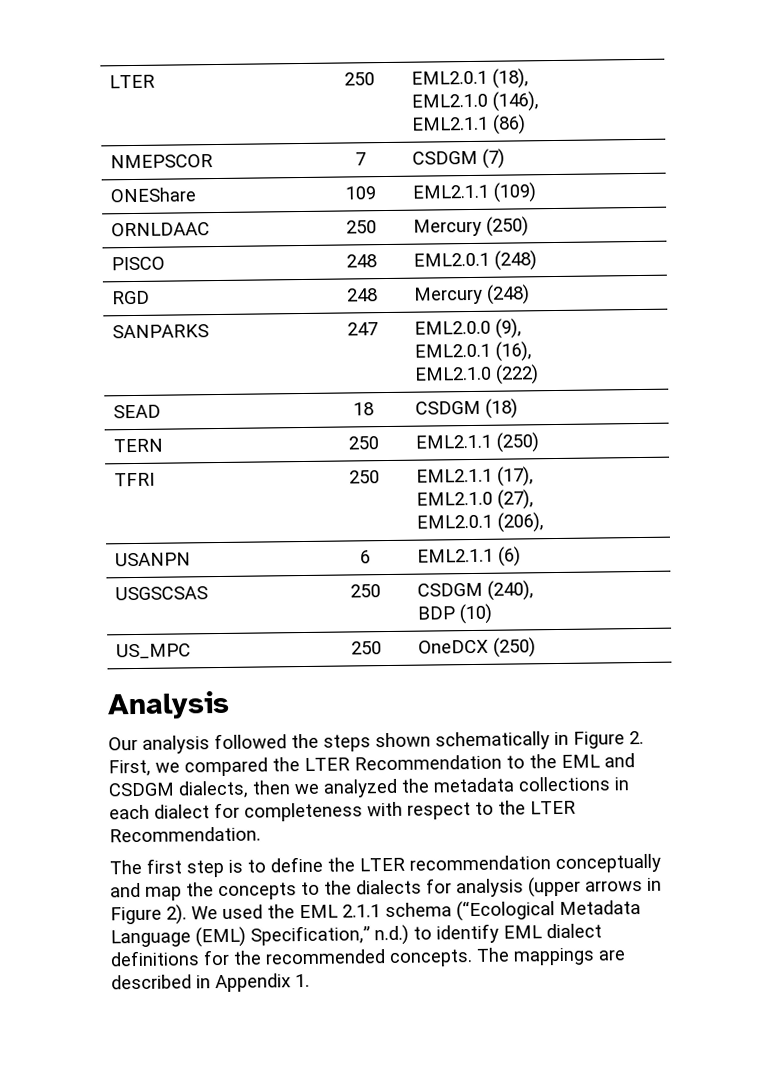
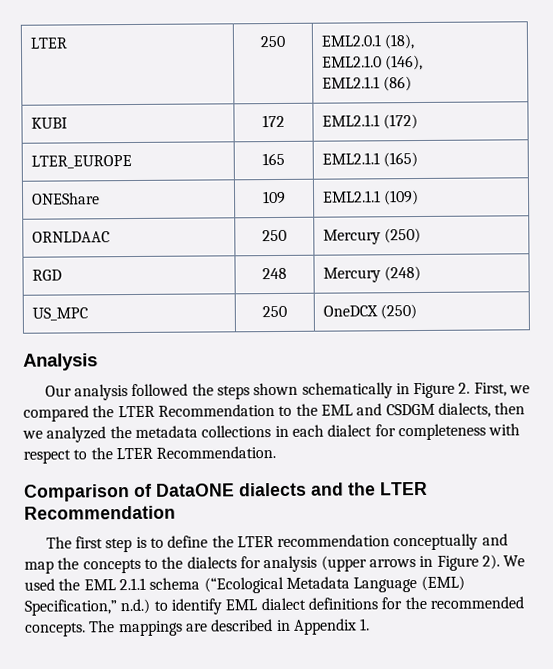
[110,154,214,169] [354,152,366,166] [412,148,506,169] NMEPSCOR | 7 | CSDGM (7) -> [31,117,69,129] [262,114,285,128] [322,114,419,130] [31,154,133,169] [262,152,285,166] [322,152,419,168] KUBI | 172 | EML2.1.1 (172) // LTER_EUROPE | 165 | EML2.1.1 (165)
[111,256,166,271] [345,254,377,268] [413,250,538,271] // PISCO | 248 | EML2.0.1 (248) -> (422, 235) none
[112,324,210,339] [346,322,378,336] [414,318,523,339] [414,341,533,362] [414,364,540,385] [113,404,162,419] [352,402,374,416] [415,398,519,419] [113,438,164,453] [347,436,379,450] [415,432,540,453] [114,472,156,487] [348,470,380,484] [416,466,535,487] [416,489,535,510] [416,512,545,533] [115,552,192,567] [359,550,371,564] [417,546,522,567] [115,586,209,601] [349,584,381,598] [417,580,535,601] [417,603,494,625] // SANPARKS | 247 | EML2.0.0 (9), // EML2.0.1 (16), // EML2.1.0 (222) // SEAD | 18 | CSDGM (18) // TERN | 250 | EML2.1.1 (250) // TFRI | 250 | EML2.1.1 (17), // EML2.1.0 (27), // EML2.0.1 (206), // USANPN | 6 | EML2.1.1 (6) // USGSCSAS | 250 | CSDGM (240), // BDP (10) -> (422, 273) none
(261, 834) none -> [24,481,428,502] [24,505,176,520] // Comparison of DataONE dialects and the LTER Recommendation

